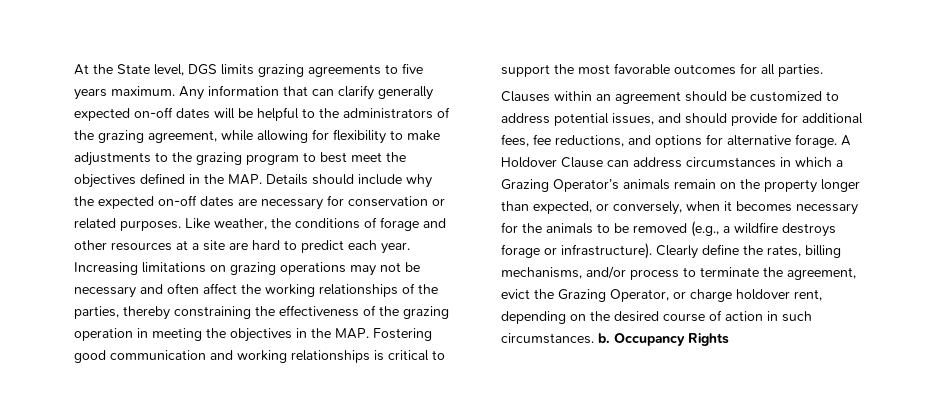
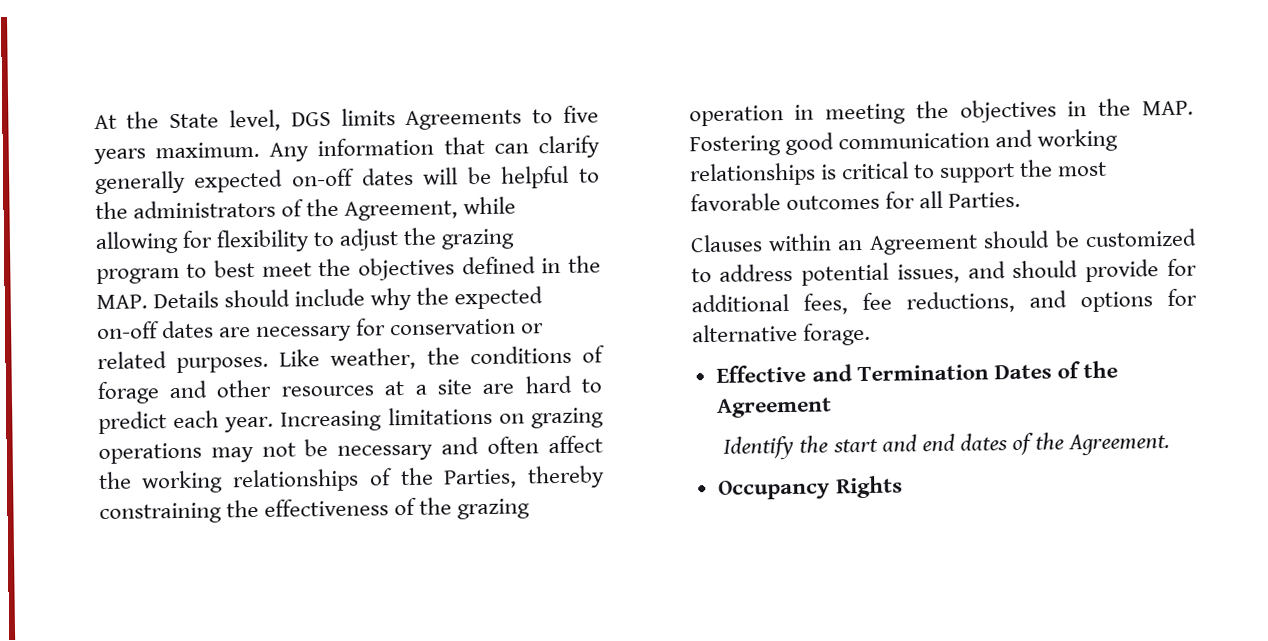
[257,64,381,77] grazing agreements -> [405,109,523,130] Agreements
[97,130,217,143] grazing agreement, -> [343,200,458,221] Agreement,
[406,130,440,141] [73,152,168,166] make adjustments to -> [338,228,399,251] adjust
[73,306,119,319] parties, -> [443,468,518,489] Parties,
[777,64,823,77] parties. -> [947,191,1021,208] Parties.
[614,91,681,104] agreement -> [868,234,978,255] Agreement
[840,135,851,146] [500,157,843,168] [500,179,860,193] [500,201,858,215] [500,221,836,237] [500,243,841,259] [500,266,856,280] [500,289,822,302] [500,310,812,324] [500,333,610,344] A Holdover Clause can address circumstances in which a Grazing Operator’s animals remain on the property longer than expected, or conversely, when it becomes necessary for the animals to be removed (e.g., a wildfire destroys forage or infrastructure). Clearly define the rates, billing mechanisms, and/or process to terminate the agreement, evict the Grazing Operator, or charge holdover rent, depending on the desired course of action in such circumstances. b. -> [716,360,1118,383] [717,397,833,418] [723,432,1170,460] // Effective and Termination Dates of the Agreement // Identify the start and end dates of the Agreement. //

